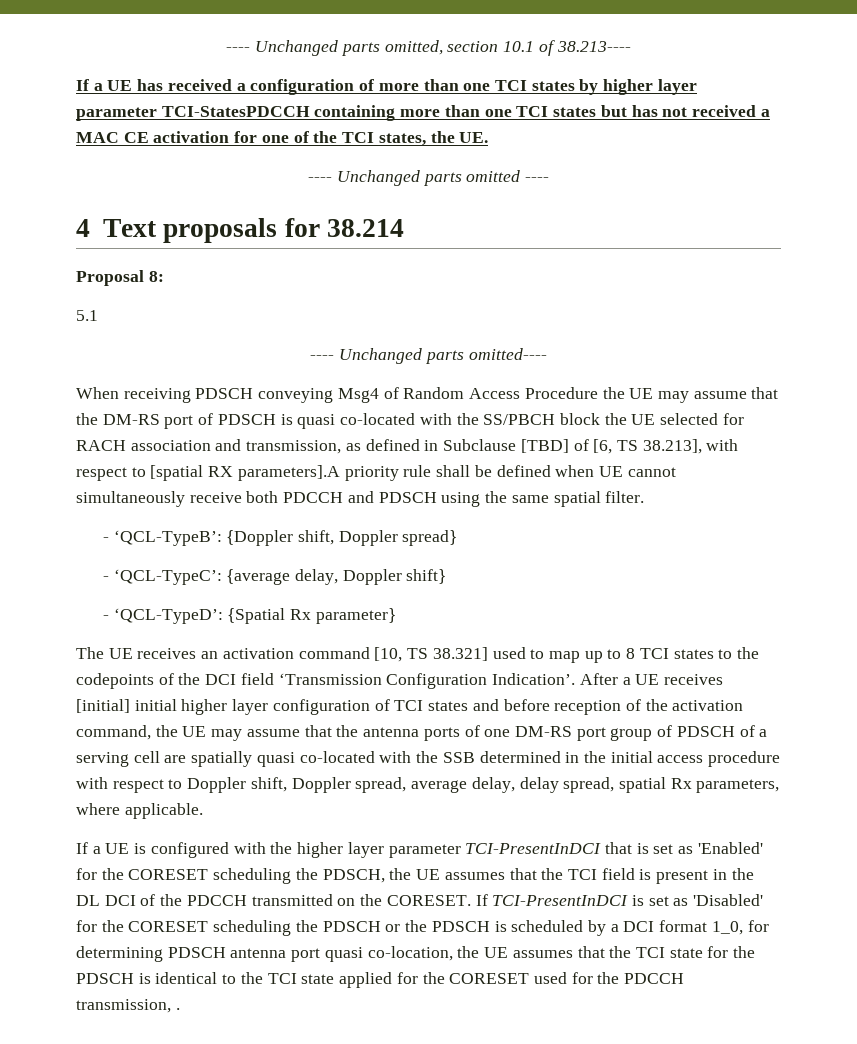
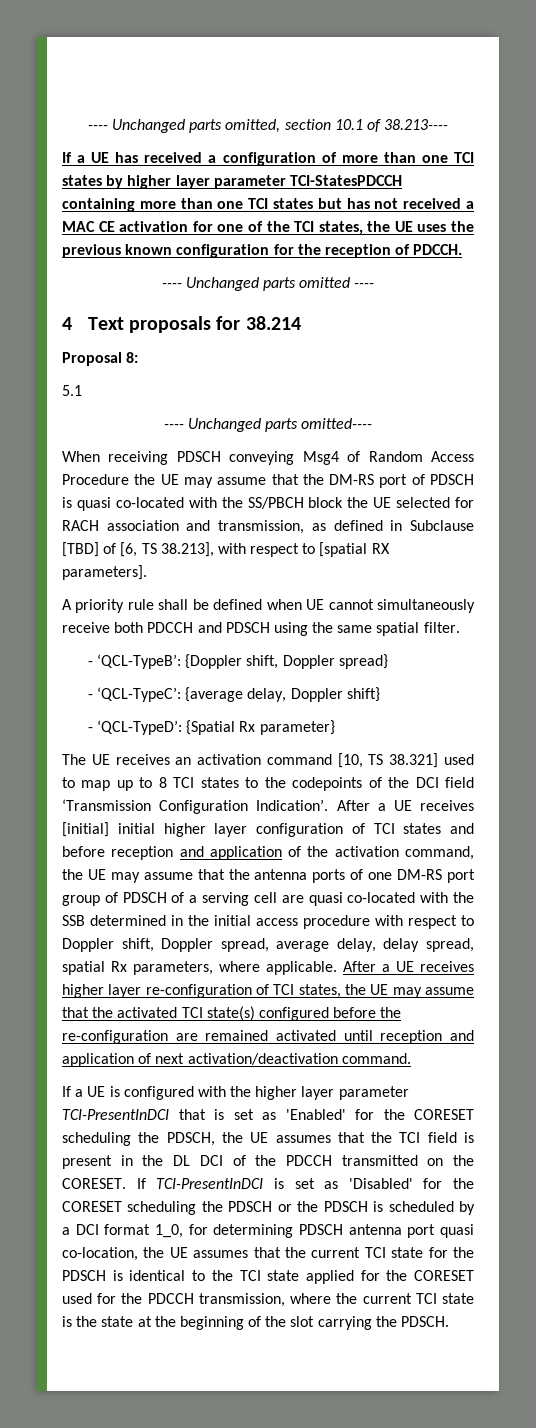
[459,132,489,143] UE. -> [394,221,474,232] [62,244,463,258] UE uses the previous known configuration for the reception of PDCCH.
[237,465,340,481] parameters].A -> [62,565,147,580] [62,599,72,610] parameters]. // A
(622, 707) none -> [179,846,282,860] and application
[191,751,253,767] spatially -> (304, 899) none
(203, 811) none -> [343,961,474,972] [62,984,474,998] [62,1006,402,1021] [62,1030,475,1044] [62,1053,411,1067] After a UE receives higher layer re-configuration of TCI states, the UE may assume that the activated TCI state(s) configured before the re-configuration are remained activated until reception and application of next activation/deactivation command.
(632, 952) none -> [311,1247,361,1258] current
[175,1008,180,1010] . -> [290,1293,474,1304] [62,1316,450,1330] where the current TCI state is the state at the beginning of the slot carrying the PDSCH.

